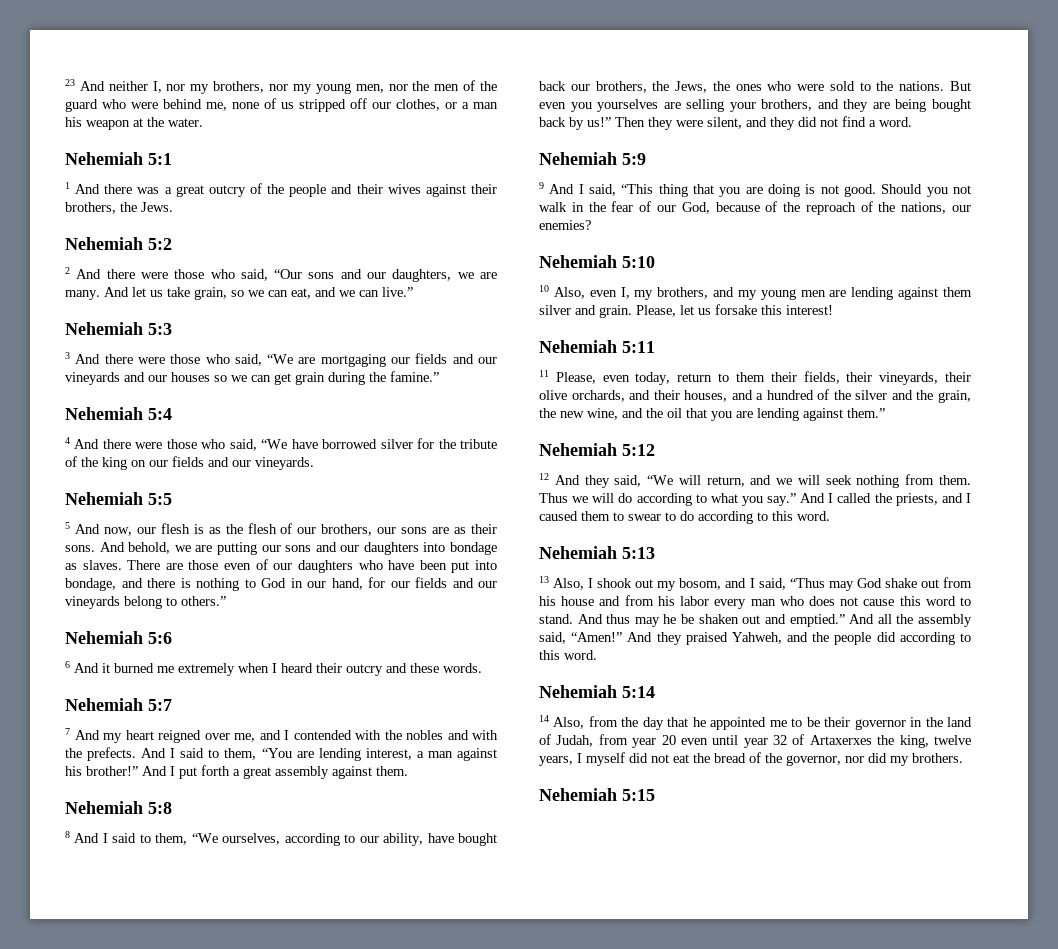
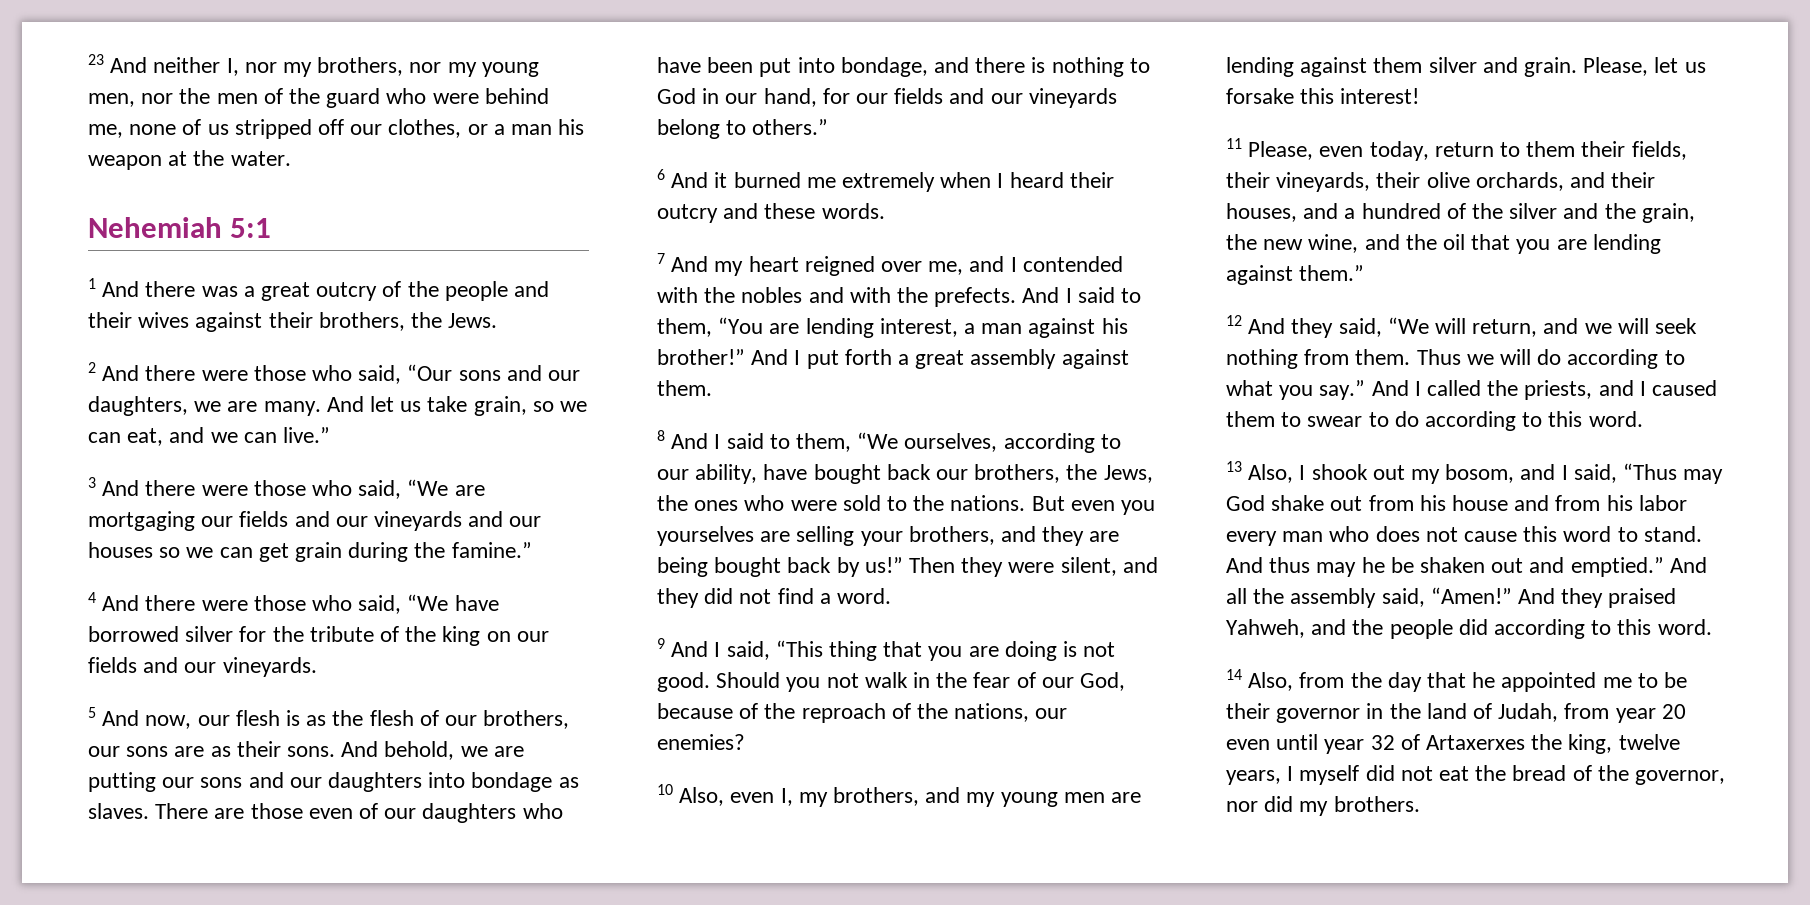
[65,237,172,250] // Nehemiah 5:2 -> (498, 320) none
[65,322,172,335] // Nehemiah 5:3 -> (331, 435) none
[65,407,172,420] // Nehemiah 5:4 -> (532, 550) none
[65,492,172,505] // Nehemiah 5:5 -> (317, 667) none
[65,631,172,644] // Nehemiah 5:6 -> (829, 127) none
[65,698,172,711] // Nehemiah 5:7 -> (885, 211) none
[65,801,172,814] // Nehemiah 5:8 -> (712, 388) none
[539,152,646,165] // Nehemiah 5:9 -> (892, 596) none
[539,255,655,268] // Nehemiah 5:10 -> (745, 742) none
[539,340,655,353] // Nehemiah 5:11 -> (1420, 96) none
[539,443,655,456] // Nehemiah 5:12 -> (1365, 273) none
[539,546,655,559] // Nehemiah 5:13 -> (1643, 419) none
[539,685,655,698] // Nehemiah 5:14 -> (1712, 627) none
[539,788,655,801] // Nehemiah 5:15 -> (1420, 804) none

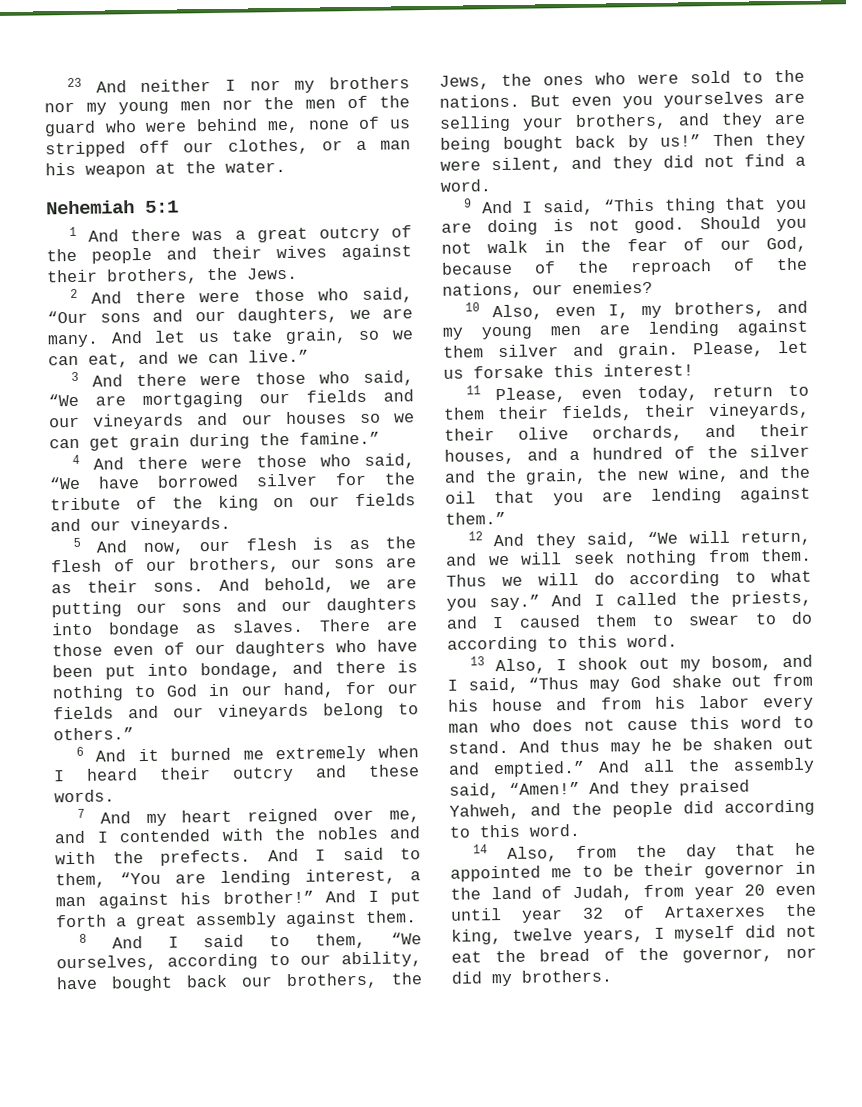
[226,57,404,77] I, nor my brothers, -> [224,76,410,93] I nor my brothers
[88,93,135,107] men, -> [179,101,211,111] men

